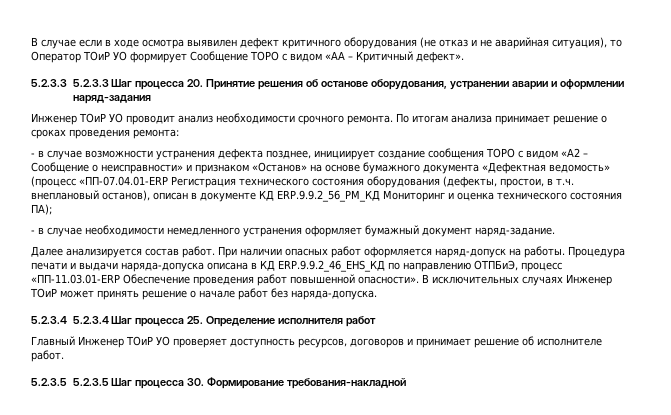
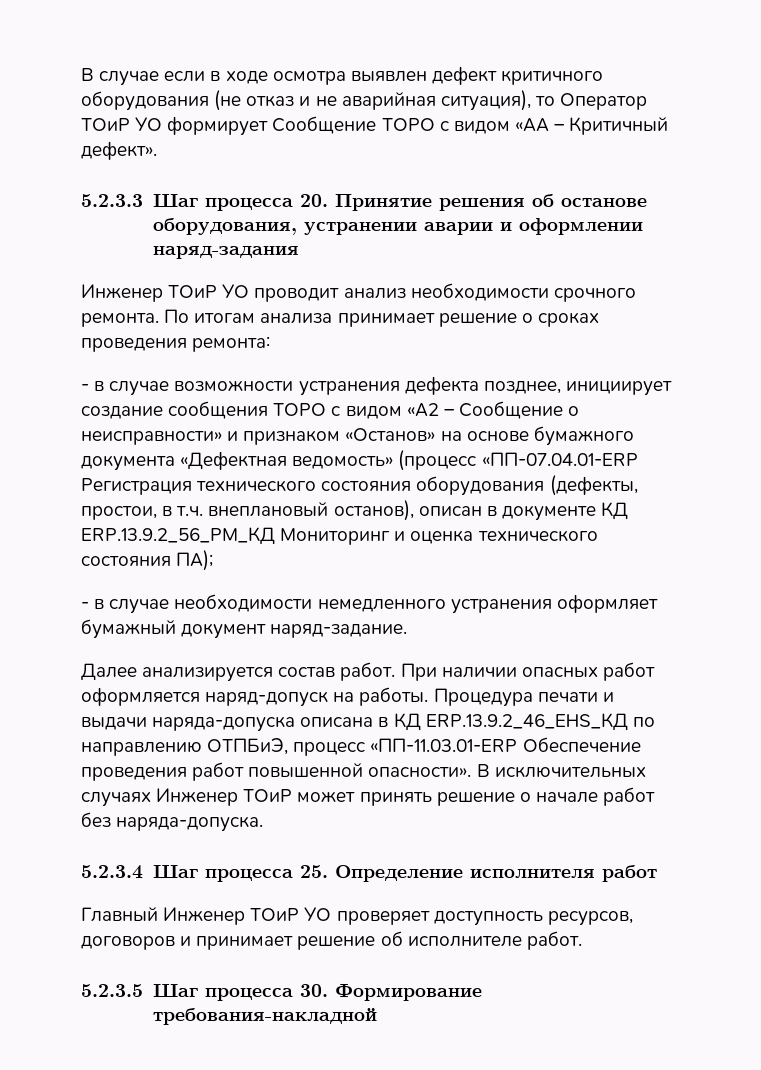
[187,39,237,47] выявилен -> [350,71,427,82] выявлен
[72,79,109,87] 5.2.3.3 -> (143, 200) none
[277,190,380,202] ERP.9.9.2_56_PM_КД -> [81,527,275,545] ERP.13.9.2_56_PM_КД
[278,260,385,272] ERP.9.9.2_46_EHS_КД -> [425,713,628,731] ERP.13.9.2_46_EHS_КД
[72,316,109,324] 5.2.3.4 -> (143, 872) none
[72,378,109,386] 5.2.3.5 -> (143, 990) none

